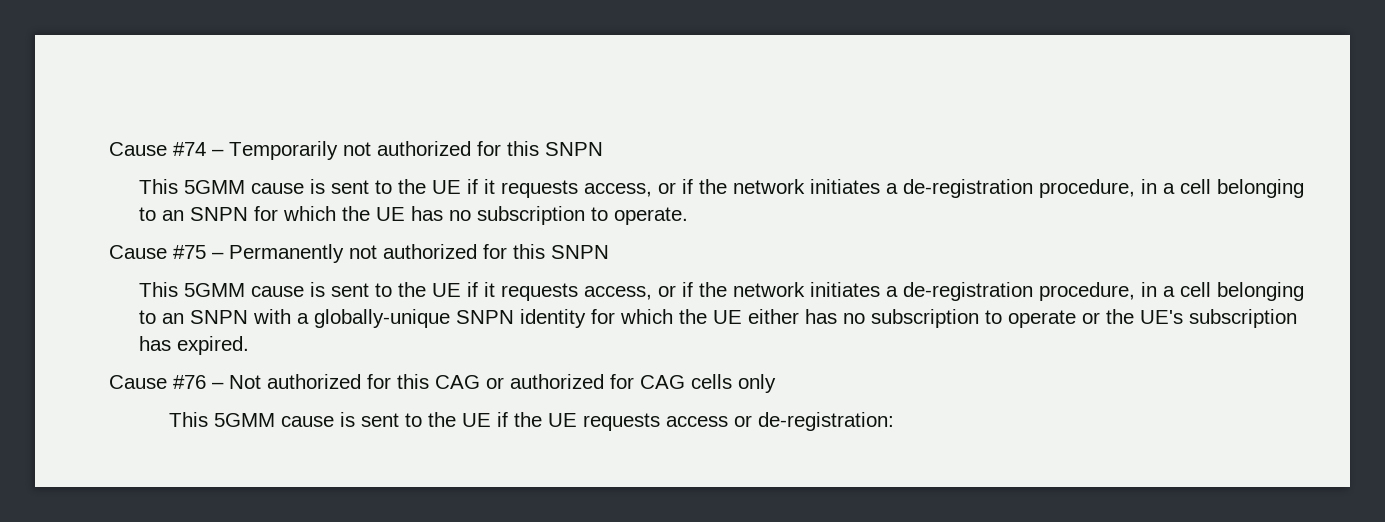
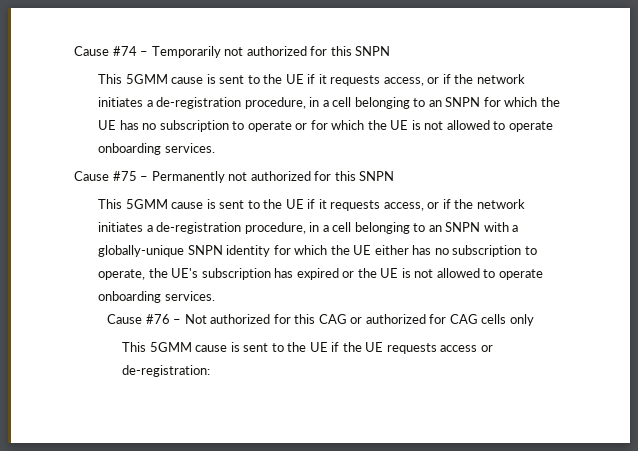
[614,207,689,225] operate. -> [247,120,553,132] [98,143,215,155] operate or for which the UE is not allowed to operate onboarding services.
[1008,310,1101,328] operate or -> [98,269,146,280] operate,
[177,336,250,355] expired. -> [296,268,543,280] [98,291,215,303] expired or the UE is not allowed to operate onboarding services.

